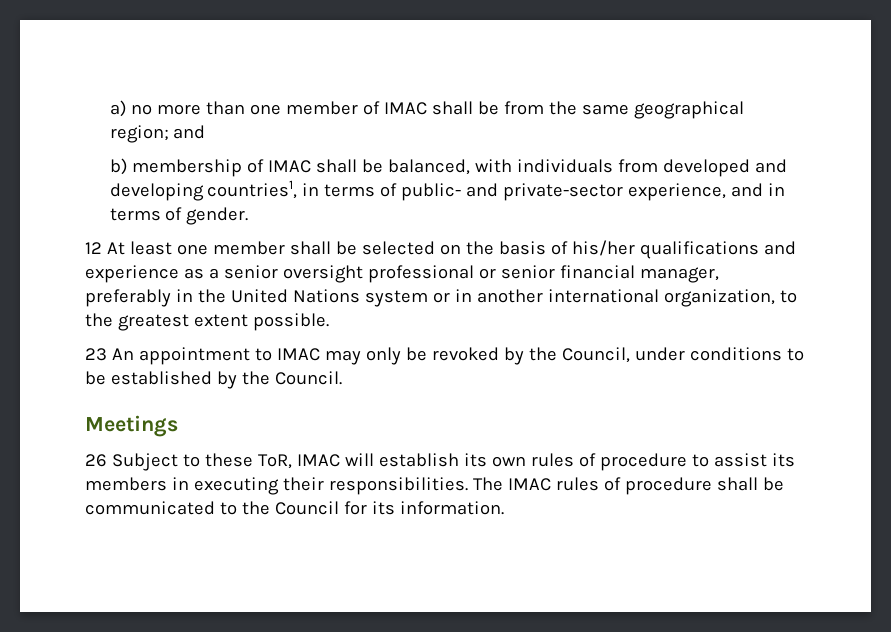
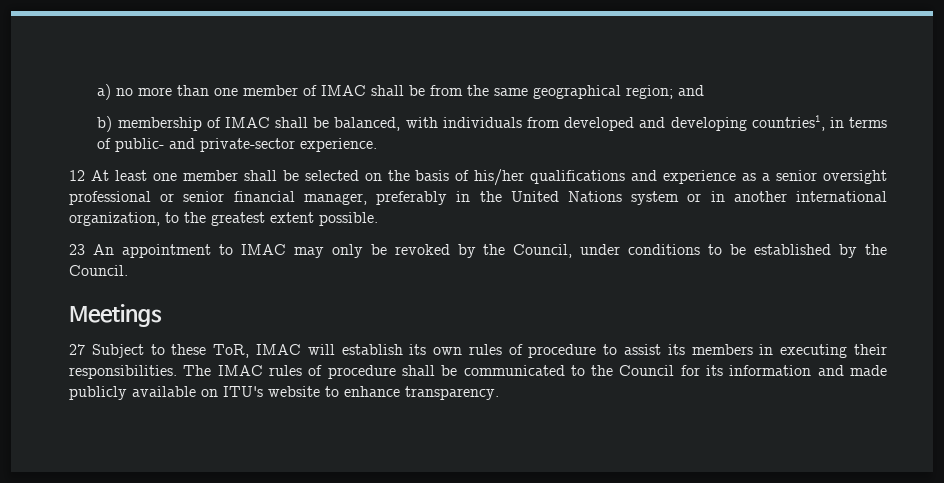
[628,183,786,201] [109,207,249,225] experience, and in terms of gender. -> [300,138,378,152] experience.
[85,454,107,467] 26 -> [69,344,85,355] 27
[399,501,504,515] information. -> [729,365,887,376] [69,386,499,400] information and made publicly available on ITU's website to enhance transparency.

